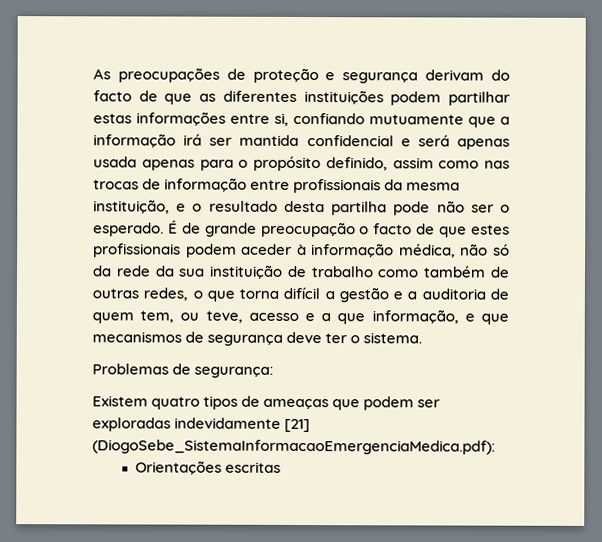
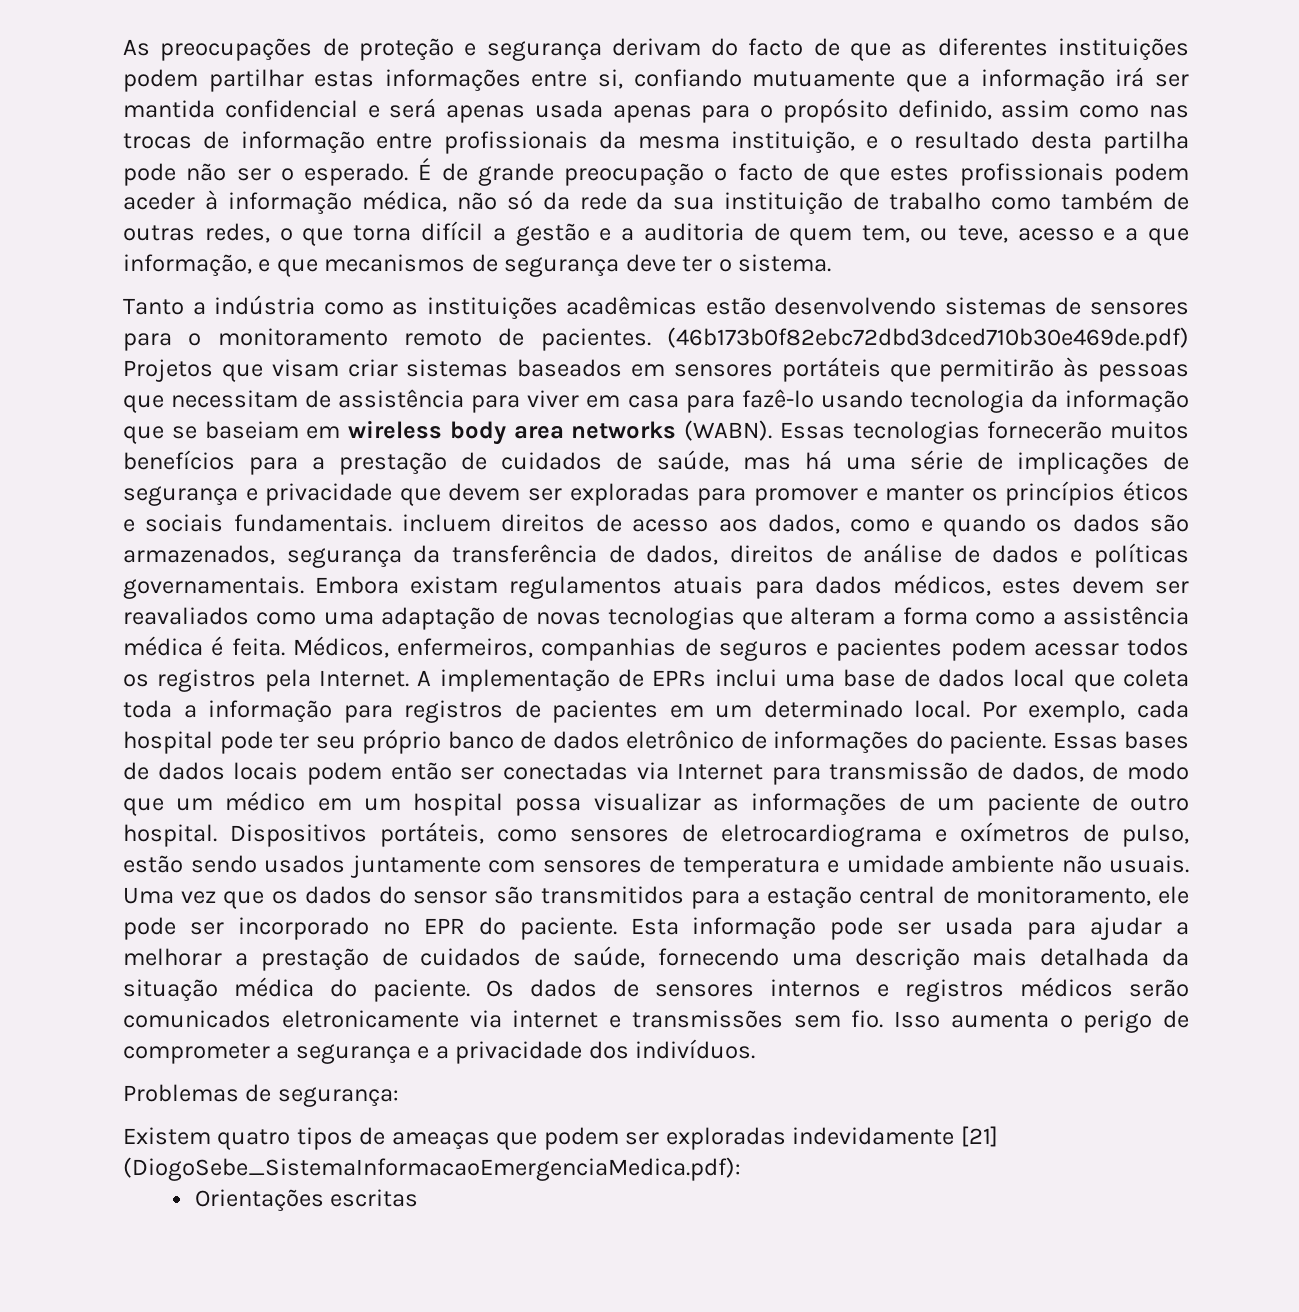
(423, 338) none -> [123,295,1189,320] [123,327,1189,351] [123,357,1190,382] [123,389,1190,413] [123,420,1189,445] [123,450,1189,475] [123,481,1190,506] [123,514,1190,537] [123,543,1189,568] [123,574,1190,599] [123,606,1189,630] [123,636,1189,661] [123,669,1190,692] [123,700,1189,723] [123,729,1189,754] [123,762,1189,785] [123,791,1189,816] [123,822,1189,847] [123,855,1189,878] [123,886,1190,909] [123,917,1189,940] [123,946,1190,971] [123,977,1189,1002] [123,1010,1189,1033] [123,1039,756,1064] // Tanto a indústria como as instituições acadêmicas estão desenvolvendo sistemas de sensores para o monitoramento remoto de pacientes. (46b173b0f82ebc72dbd3dced710b30e469de.pdf) Projetos que visam criar sistemas baseados em sensores portáteis que permitirão às pessoas que necessitam de assistência para viver em casa para fazê-lo usando tecnologia da informação que se baseiam em wireless body area networks (WABN). Essas tecnologias fornecerão muitos benefícios para a prestação de cuidados de saúde, mas há uma série de implicações de segurança e privacidade que devem ser exploradas para promover e manter os princípios éticos e sociais fundamentais. incluem direitos de acesso aos dados, como e quando os dados são armazenados, segurança da transferência de dados, direitos de análise de dados e políticas governamentais. Embora existam regulamentos atuais para dados médicos, estes devem ser reavaliados como uma adaptação de novas tecnologias que alteram a forma como a assistência médica é feita. Médicos, enfermeiros, companhias de seguros e pacientes podem acessar todos os registros pela Internet. A implementação de EPRs inclui uma base de dados local que coleta toda a informação para registros de pacientes em um determinado local. Por exemplo, cada hospital pode ter seu próprio banco de dados eletrônico de informações do paciente. Essas bases de dados locais podem então ser conectadas via Internet para transmissão de dados, de modo que um médico em um hospital possa visualizar as informações de um paciente de outro hospital. Dispositivos portáteis, como sensores de eletrocardiograma e oxímetros de pulso, estão sendo usados juntamente com sensores de temperatura e umidade ambiente não usuais. Uma vez que os dados do sensor são transmitidos para a estação central de monitoramento, ele pode ser incorporado no EPR do paciente. Esta informação pode ser usada para ajudar a melhorar a prestação de cuidados de saúde, fornecendo uma descrição mais detalhada da situação médica do paciente. Os dados de sensores internos e registros médicos serão comunicados eletronicamente via internet e transmissões sem fio. Isso aumenta o perigo de comprometer a segurança e a privacidade dos indivíduos.

